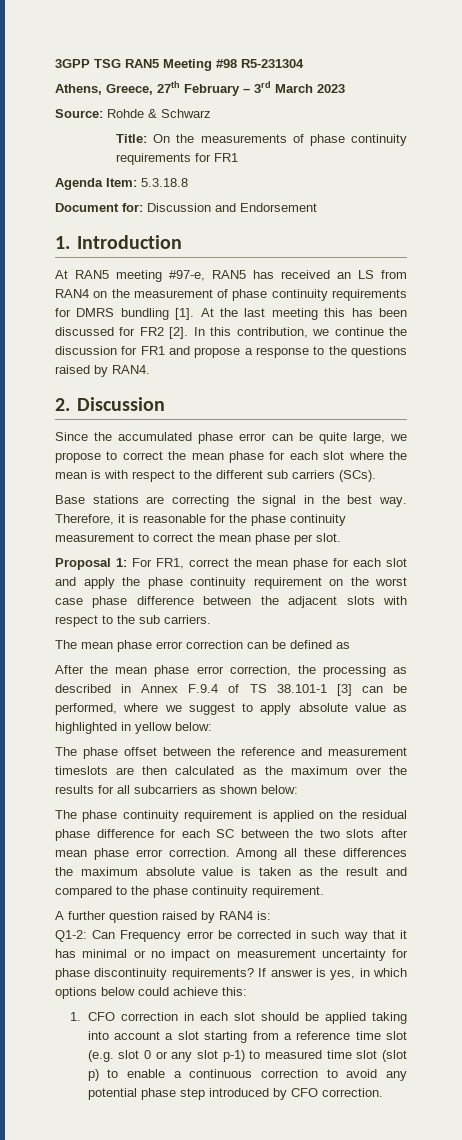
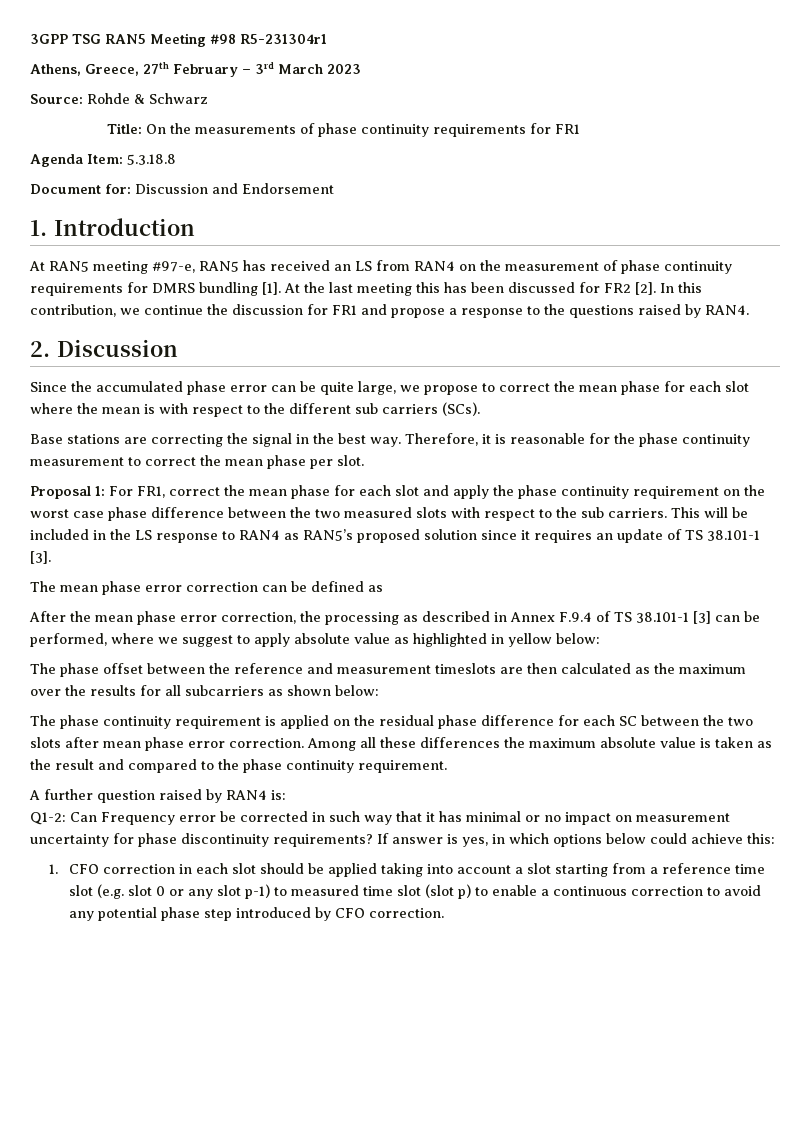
[241,59,304,68] R5-231304 -> [240,34,327,44] R5-231304r1
[288,596,338,608] adjacent -> [315,507,412,518] two measured
(211, 619) none -> [671,507,748,518] [30,529,760,543] [30,551,51,564] This will be included in the LS response to RAN4 as RAN5’s proposed solution since it requires an update of TS 38.101-1 [3].

